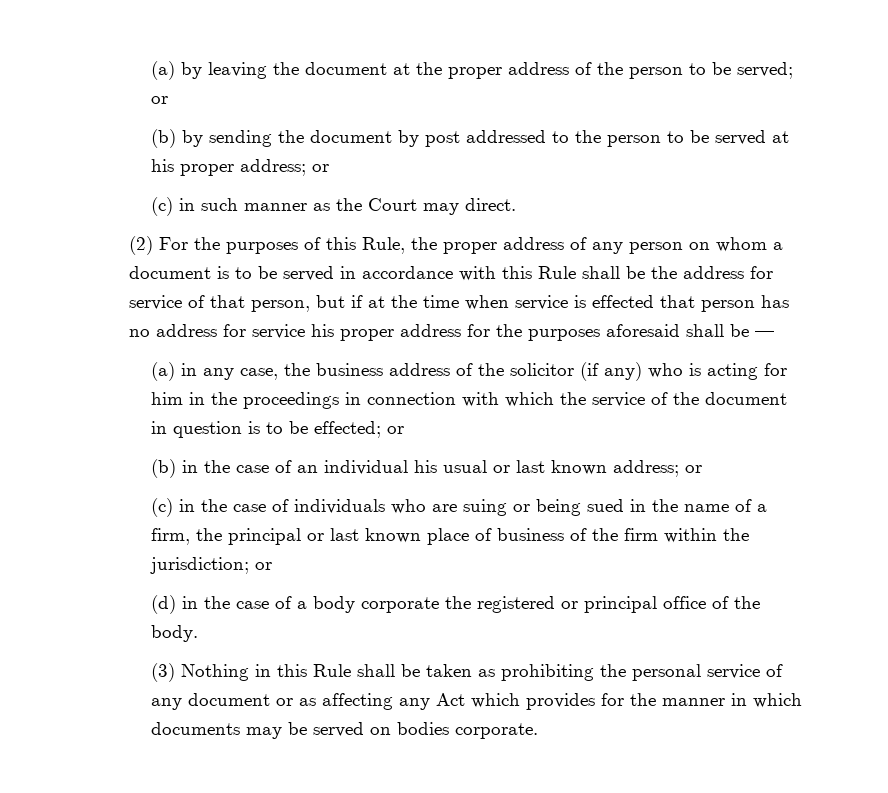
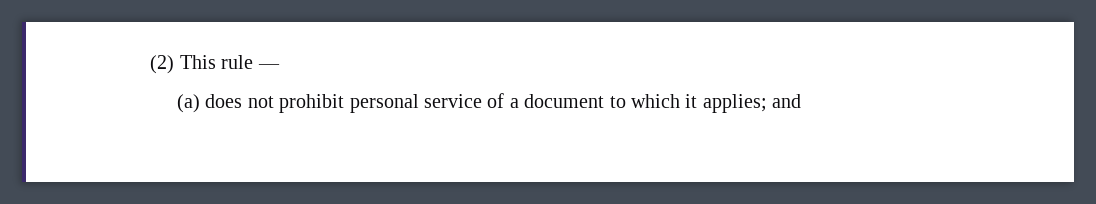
[150,61,793,80] [150,96,168,104] [150,129,789,148] [150,159,329,176] [150,197,516,216] [129,236,784,255] [129,266,774,281] [129,295,790,312] [129,324,775,341] [150,362,787,381] [150,392,787,409] [150,421,404,438] [150,459,702,478] [150,498,767,517] [150,528,749,545] [149,557,272,574] [150,595,760,614] [150,625,198,642] [150,663,783,682] [150,693,802,710] [150,722,538,739] (a) by leaving the document at the proper address of the person to be served; or // (b) by sending the document by post addressed to the person to be served at his proper address; or // (c) in such manner as the Court may direct. // (2) For the purposes of this Rule, the proper address of any person on whom a document is to be served in accordance with this Rule shall be the address for service of that person, but if at the time when service is effected that person has no address for service his proper address for the purposes aforesaid shall be — // (a) in any case, the business address of the solicitor (if any) who is acting for him in the proceedings in connection with which the service of the document in question is to be effected; or // (b) in the case of an individual his usual or last known address; or // (c) in the case of individuals who are suing or being sued in the name of a firm, the principal or last known place of business of the firm within the jurisdiction; or // (d) in the case of a body corporate the registered or principal office of the body. // (3) Nothing in this Rule shall be taken as prohibiting the personal service of any document or as affecting any Act which provides for the manner in which documents may be served on bodies corporate. -> [150,55,280,74] [177,93,802,113] (2) This rule — // (a) does not prohibit personal service of a document to which it applies; and

